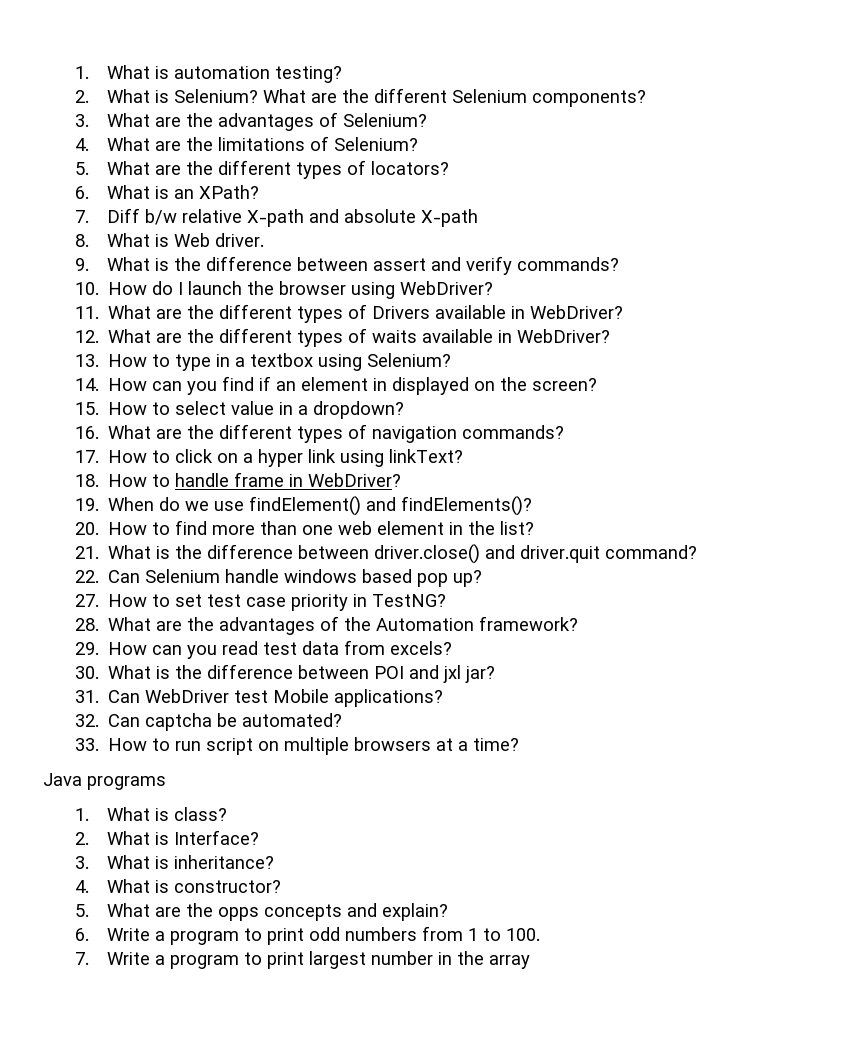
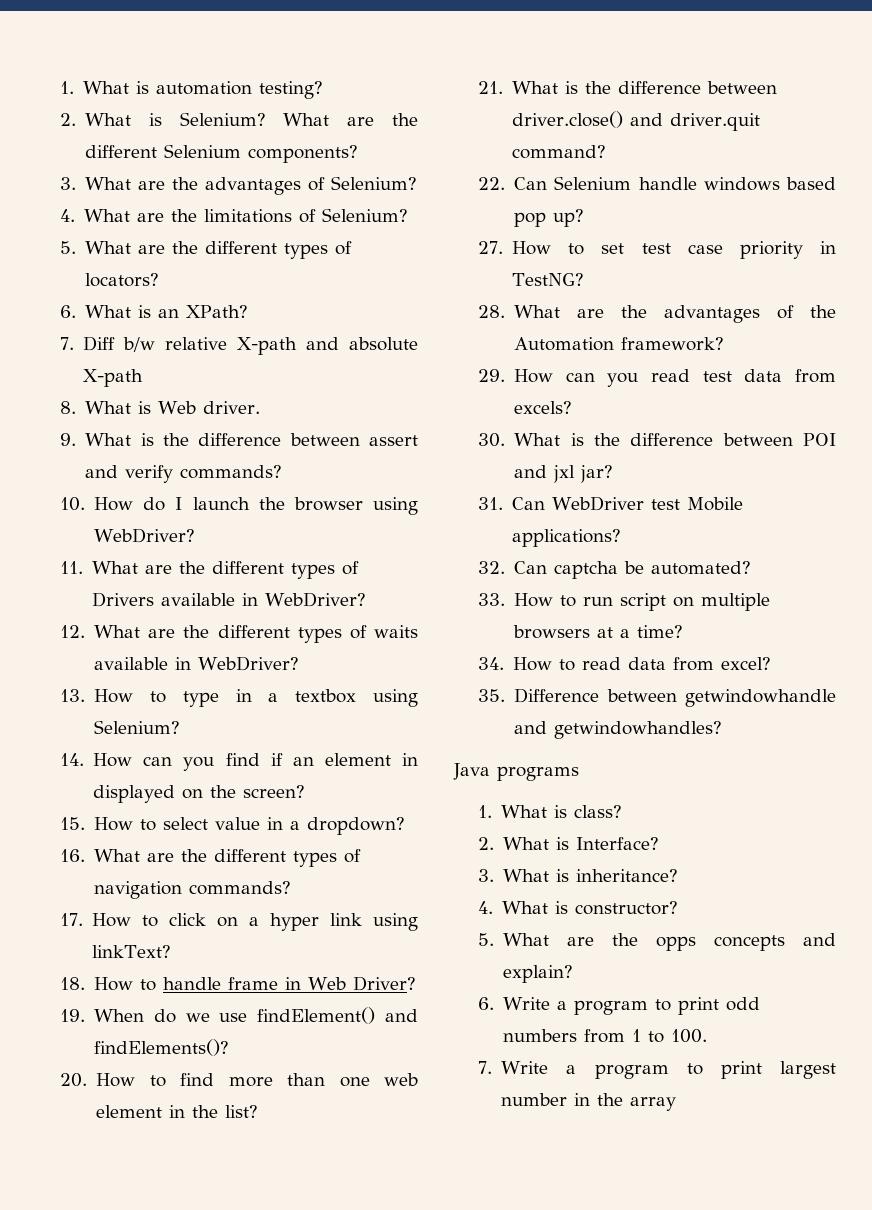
[308,473,402,487] WebDriver? -> [308,976,417,991] Web Driver?
(520, 744) none -> [477,657,772,671] [477,688,836,707] [514,721,723,739] // 34. How to read data from excel? // 35. Difference between getwindowhandle and getwindowhandles?

